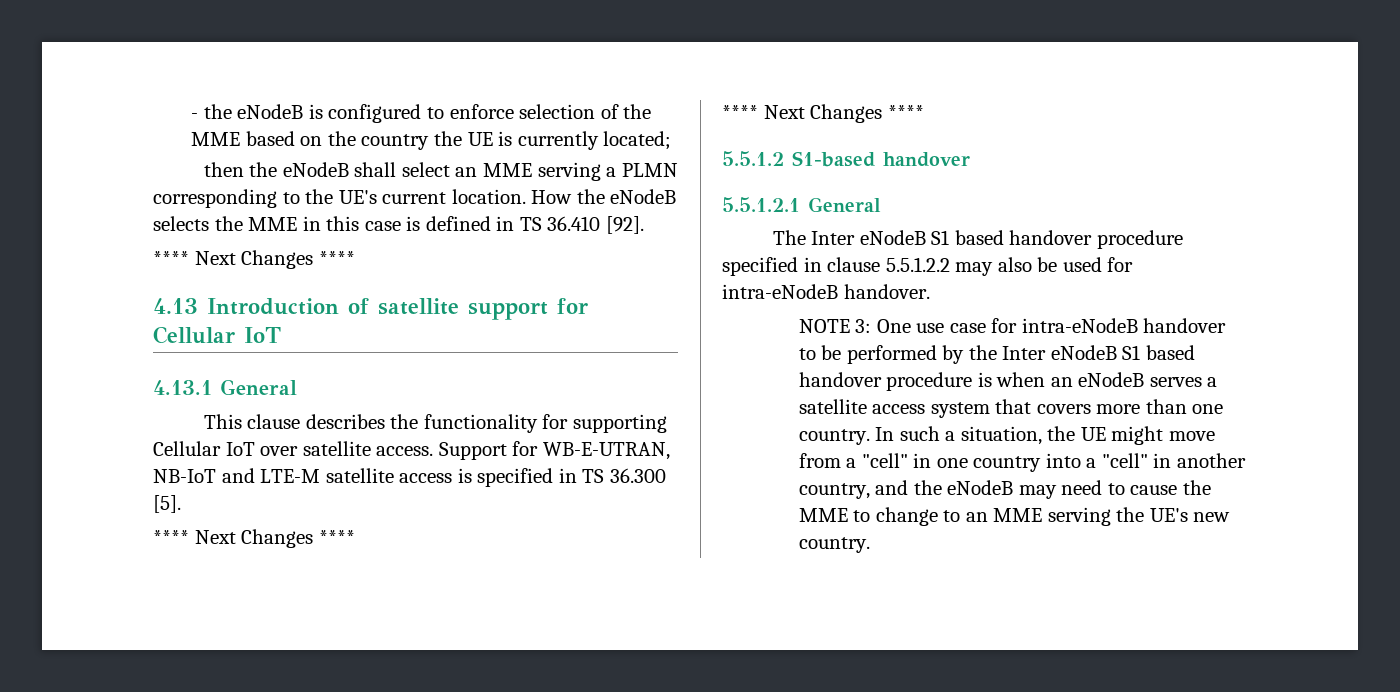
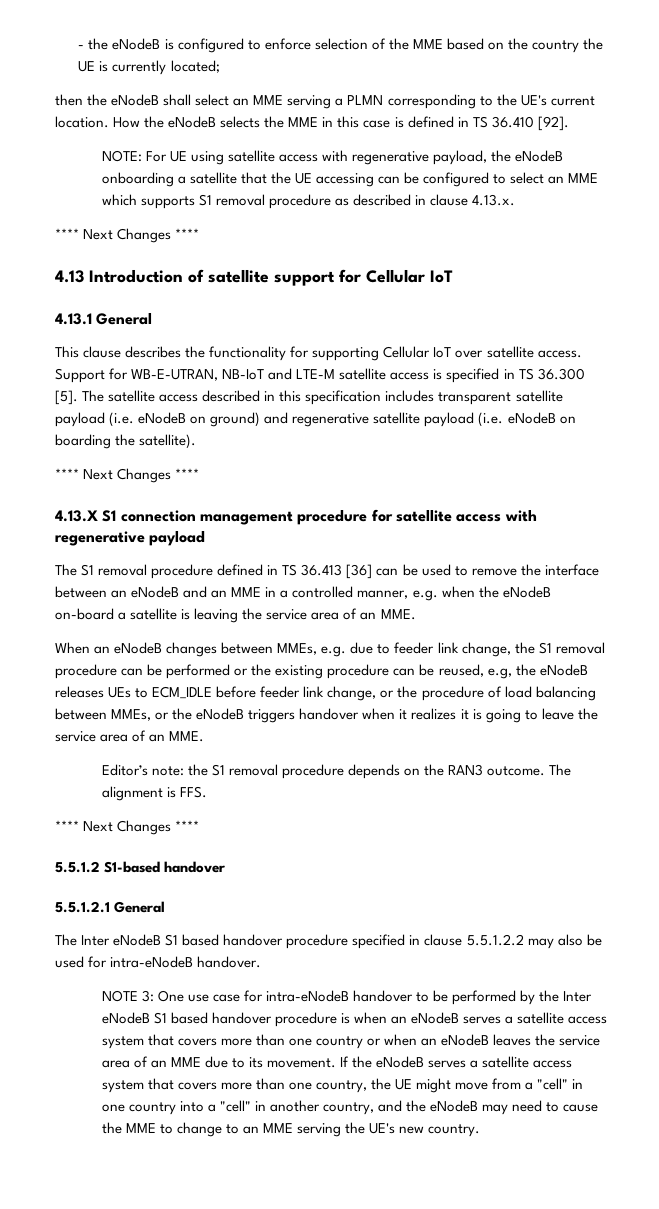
(644, 225) none -> [101,150,564,165] [101,172,599,187] [101,194,516,209] // NOTE: For UE using satellite access with regenerative payload, the eNodeB onboarding a satellite that the UE accessing can be configured to select an MME which supports S1 removal procedure as described in clause 4.13.x.
[153,529,355,548] // **** Next Changes **** -> [82,390,563,405] [55,412,576,427] [55,434,197,449] [55,468,200,483] [55,509,537,525] [55,531,206,546] [55,564,599,579] [55,586,551,601] [55,608,416,623] [55,642,605,657] [55,664,588,679] [55,686,596,701] [55,708,598,723] [55,730,205,742] [101,764,572,779] [101,786,207,801] The satellite access described in this specification includes transparent satellite payload (i.e. eNodeB on ground) and regenerative satellite payload (i.e. eNodeB on boarding the satellite). // **** Next Changes **** // 4.13.X S1 connection management procedure for satellite access with regenerative payload // The S1 removal procedure defined in TS 36.413 [36] can be used to remove the interface between an eNodeB and an MME in a controlled manner, e.g. when the eNodeB on-board a satellite is leaving the service area of an MME. // When an eNodeB changes between MMEs, e.g. due to feeder link change, the S1 removal procedure can be performed or the existing procedure can be reused, e.g, the eNodeB releases UEs to ECM_IDLE before feeder link change, or the procedure of load balancing between MMEs, or the eNodeB triggers handover when it realizes it is going to leave the service area of an MME. // Editor’s note: the S1 removal procedure depends on the RAN3 outcome. The alignment is FFS.
[798,426,1042,445] country. In such a situation, -> [316,1034,601,1049] [101,1056,573,1068] [101,1078,368,1093] country or when an eNodeB leaves the service area of an MME due to its movement. If the eNodeB serves a satellite access system that covers more than one country,

